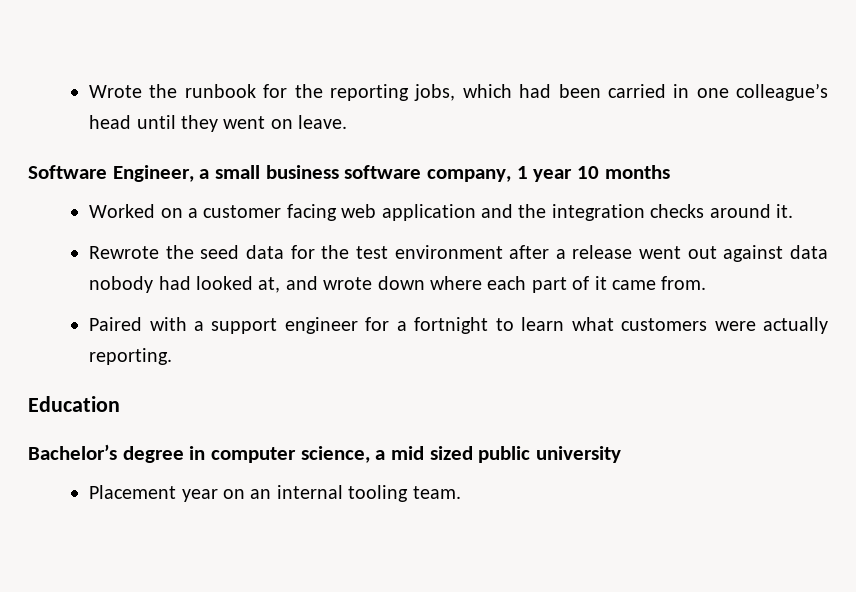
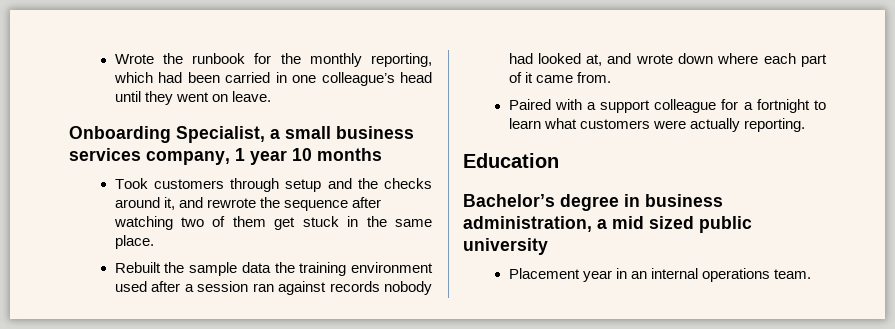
[329,84,456,101] reporting jobs, -> [309,53,433,67] monthly reporting,
[28,165,194,182] Software Engineer, -> [69,126,265,143] Onboarding Specialist,
[344,165,422,179] software -> [69,148,141,161] services
[89,204,476,221] Worked on a customer facing web application -> [114,178,322,192] Took customers through setup
[551,204,645,221] integration -> (378, 183) none
[775,204,793,218] [89,245,828,262] it. // Rewrote the seed data for the test environment after a release went out against data -> [163,197,381,211] [113,216,432,230] [114,235,154,249] [114,262,434,276] [114,281,380,295] it, and rewrote the sequence after watching two of them get stuck in the same place. // Rebuilt the sample data the training environment used after a session ran against records
[284,317,358,334] engineer -> [654,99,717,113] colleague
[211,446,370,463] computer science, -> [645,194,723,207] [463,216,592,232] business administration,
[222,489,245,499] on -> [615,268,627,279] in
[348,485,409,502] tooling -> [701,268,770,282] operations

